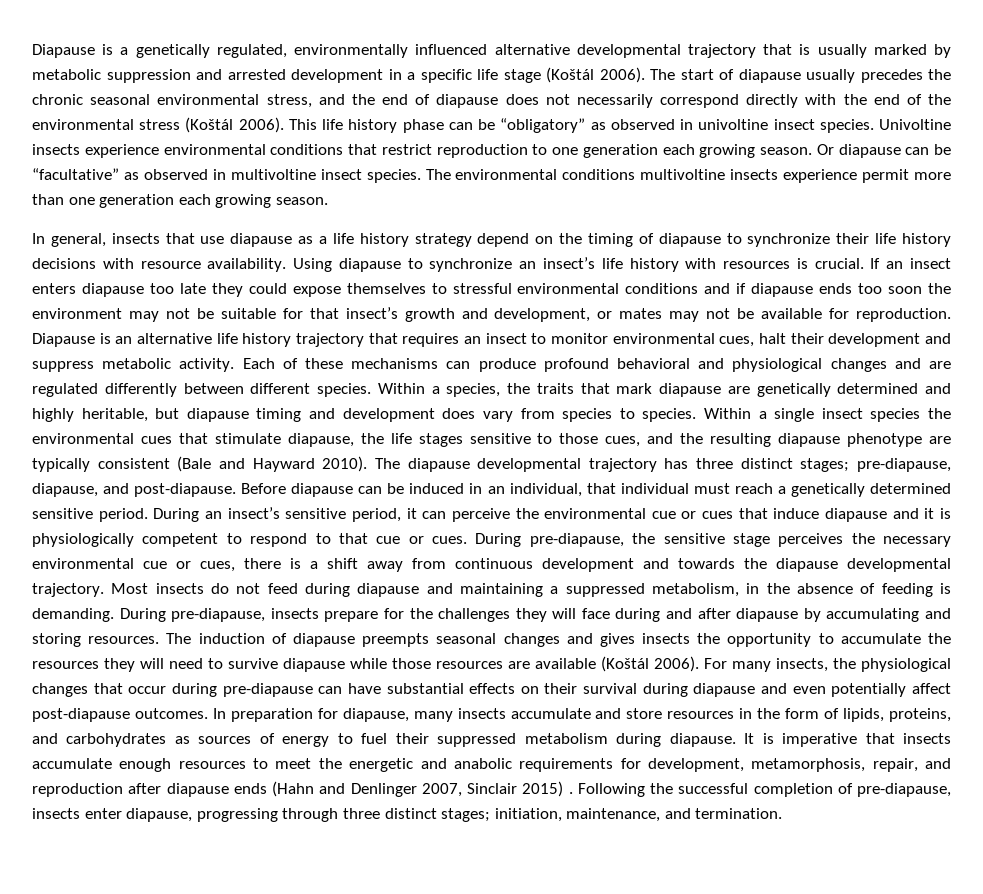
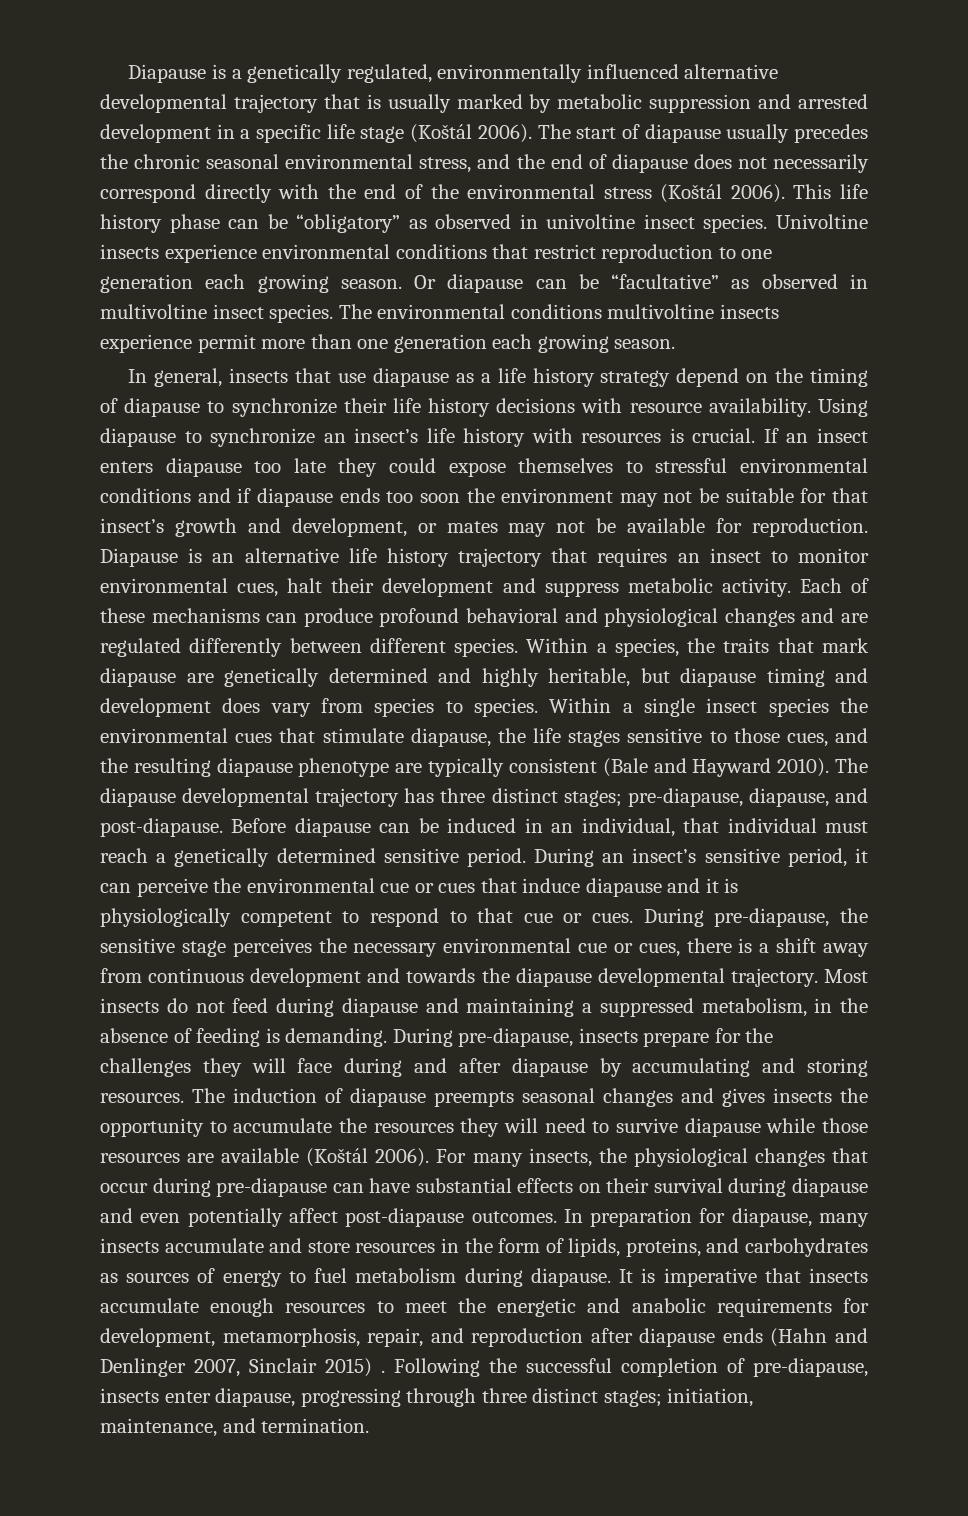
[395,733,517,747] their suppressed -> (348, 1275) none

